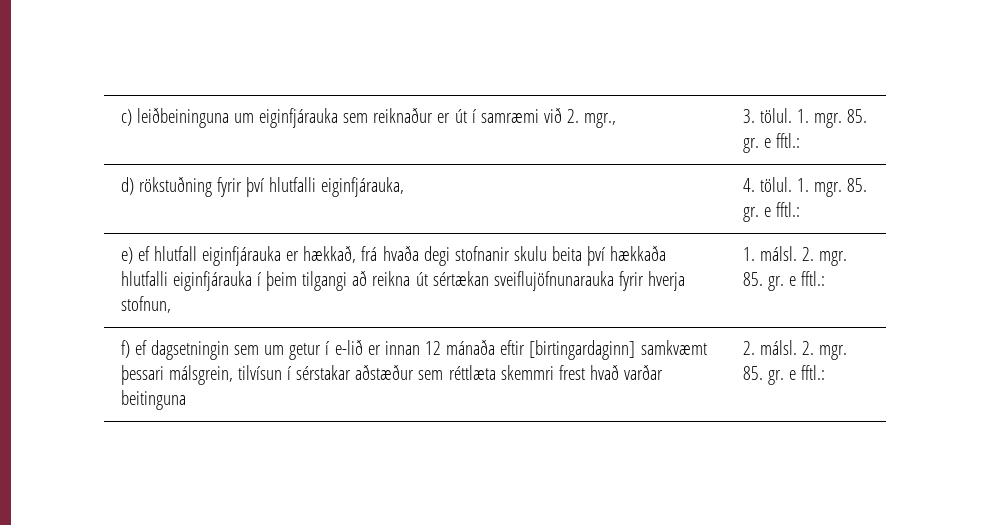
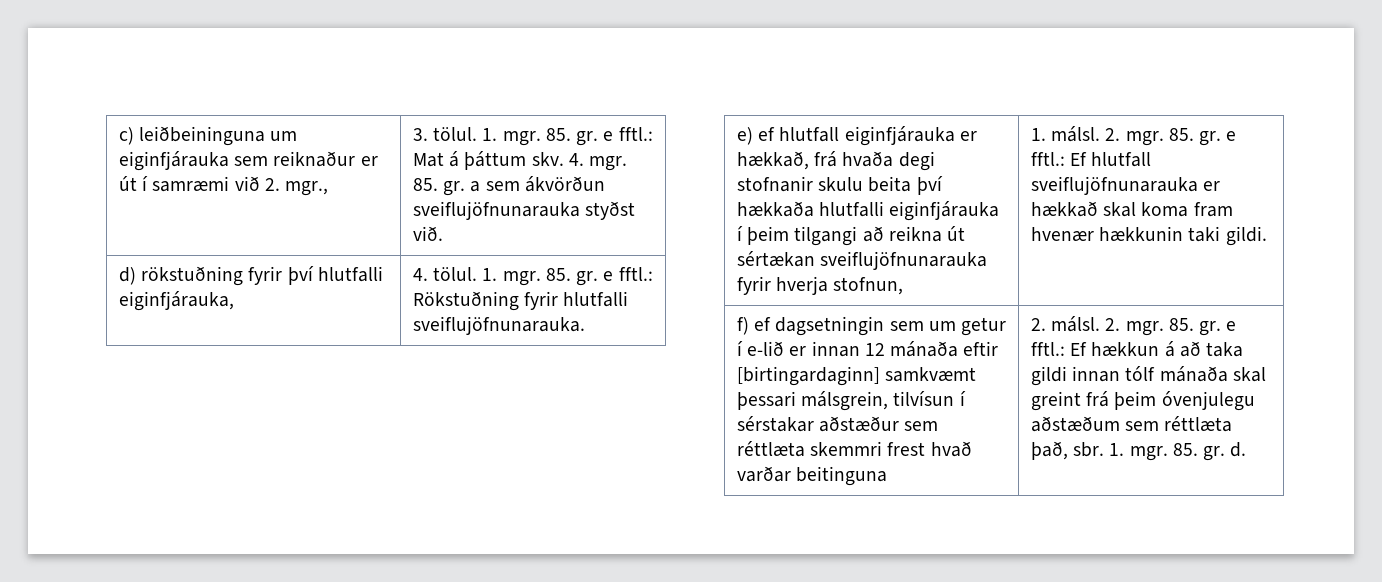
(800, 140) none -> [412,151,628,171] [412,176,605,196] [412,201,636,220] [412,226,443,241] Mat á þáttum skv. 4. mgr. 85. gr. a sem ákvörðun sveiflujöfnunarauka styðst við.
(800, 209) none -> [412,291,629,311] [412,316,585,335] Rökstuðning fyrir hlutfalli sveiflujöfnunarauka.
(826, 278) none -> [1070,152,1152,167] [1030,176,1221,195] [1030,201,1233,217] [1030,226,1267,246] Ef hlutfall sveiflujöfnunarauka er hækkað skal koma fram hvenær hækkunin taki gildi.
(826, 372) none -> [1070,341,1244,357] [1030,366,1266,386] [1030,391,1255,411] [1030,416,1233,432] [1030,441,1247,461] Ef hækkun á að taka gildi innan tólf mánaða skal greint frá þeim óvenjulegu aðstæðum sem réttlæta það, sbr. 1. mgr. 85. gr. d.

